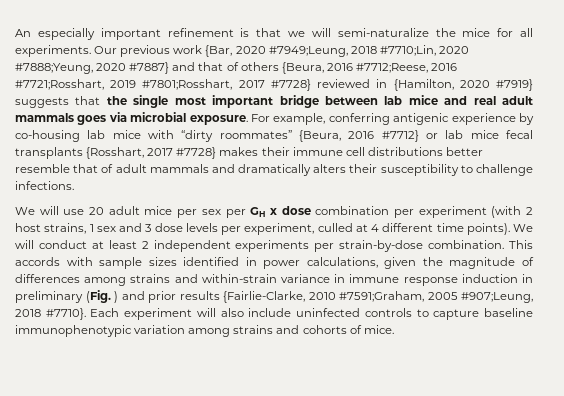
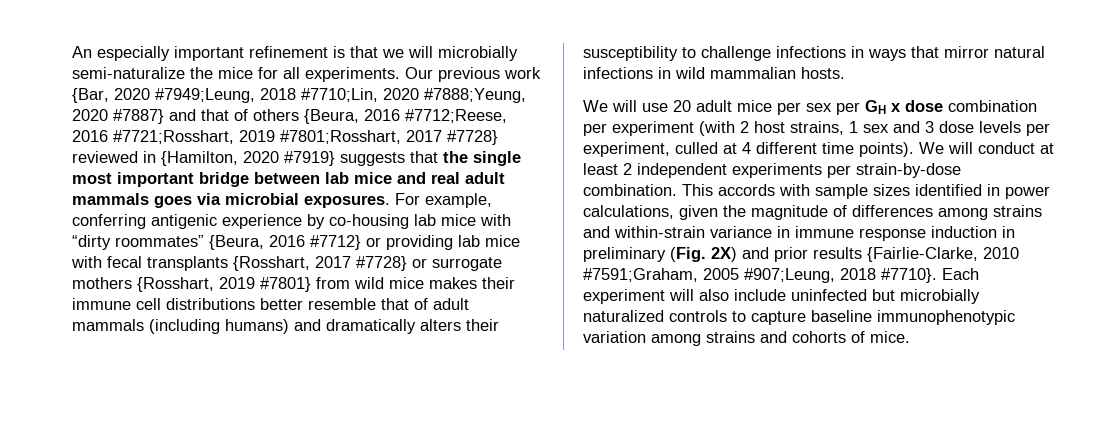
(331, 32) none -> [438,46,518,61] microbially
[189,115,248,125] exposure. -> [304,195,390,208] exposures.
[445,130,499,139] lab mice -> [386,235,520,250] [71,256,102,268] providing lab mice with
(217, 153) none -> [412,257,502,271] [72,277,424,292] or surrogate mothers {Rosshart, 2019 #7801} from wild mice
(209, 168) none -> [149,319,289,334] (including humans)
[15,181,74,190] infections. -> [776,46,1045,61] [583,67,845,79] infections in ways that mirror natural infections in wild mammalian hosts.
[114,291,118,303] ) -> [711,247,737,262] 2X)
(361, 312) none -> [872,289,980,304] [583,310,664,322] but microbially naturalized

